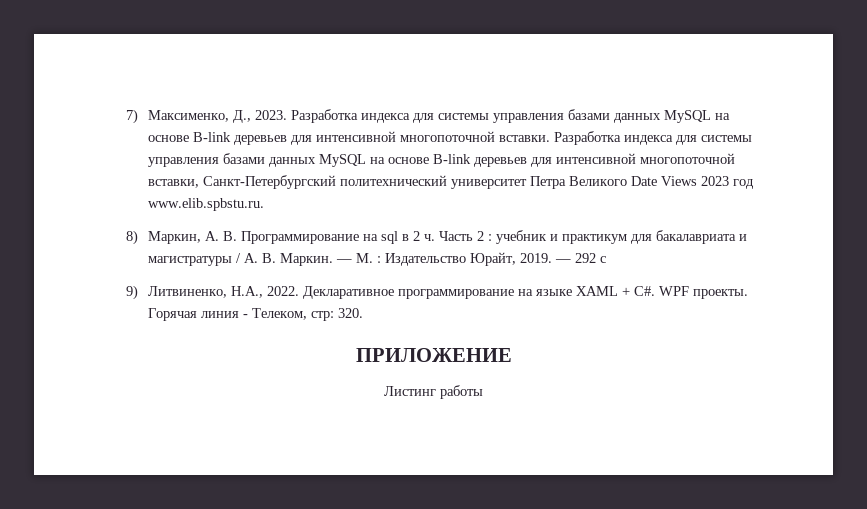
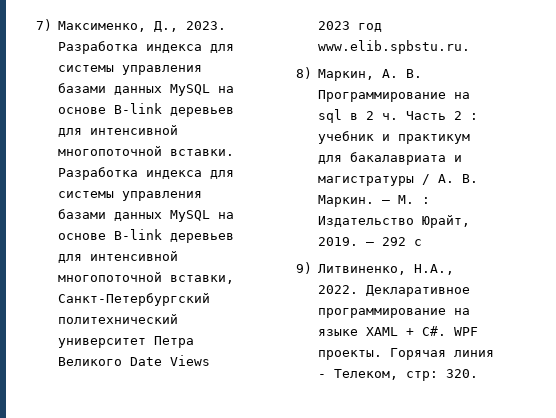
[355,348,512,362] [384,385,483,399] // ПРИЛОЖЕНИЕ // Листинг работы -> (479, 373) none

